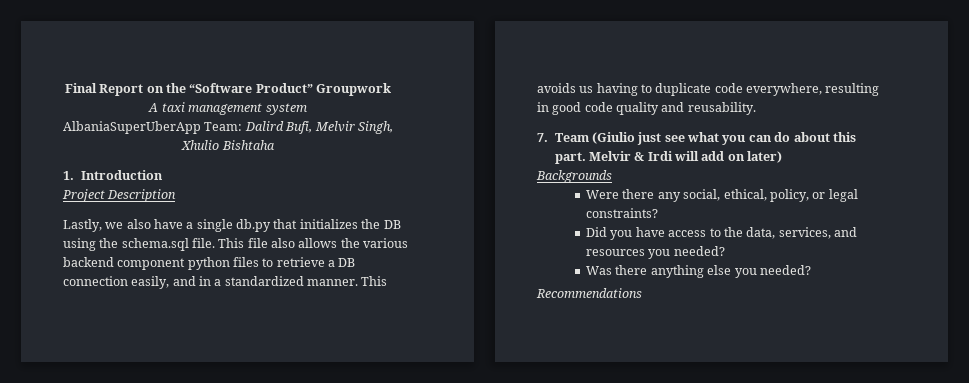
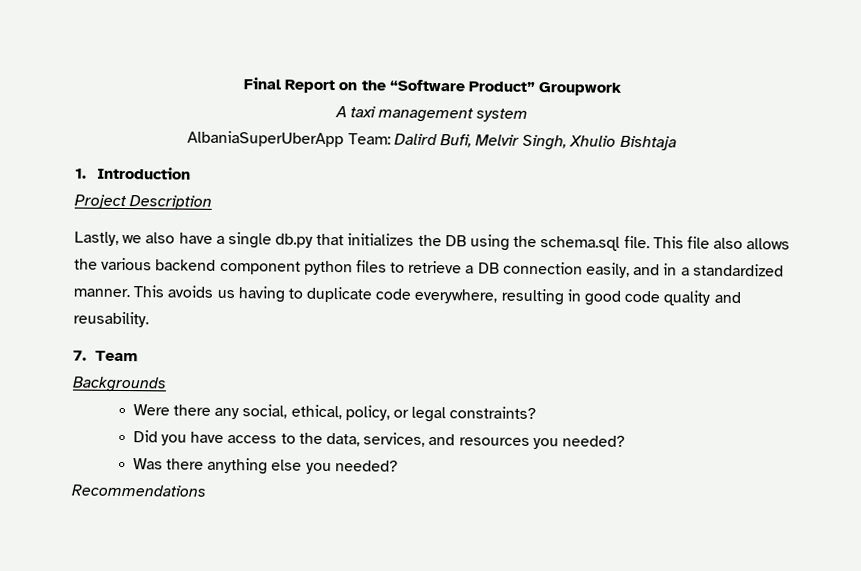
[221,140,275,150] Bishtaha -> [619,135,677,151] Bishtaja
[591,132,856,145] [554,151,783,164] (Giulio just see what you can do about this part. Melvir & Irdi will add on later) -> (138, 356) none

